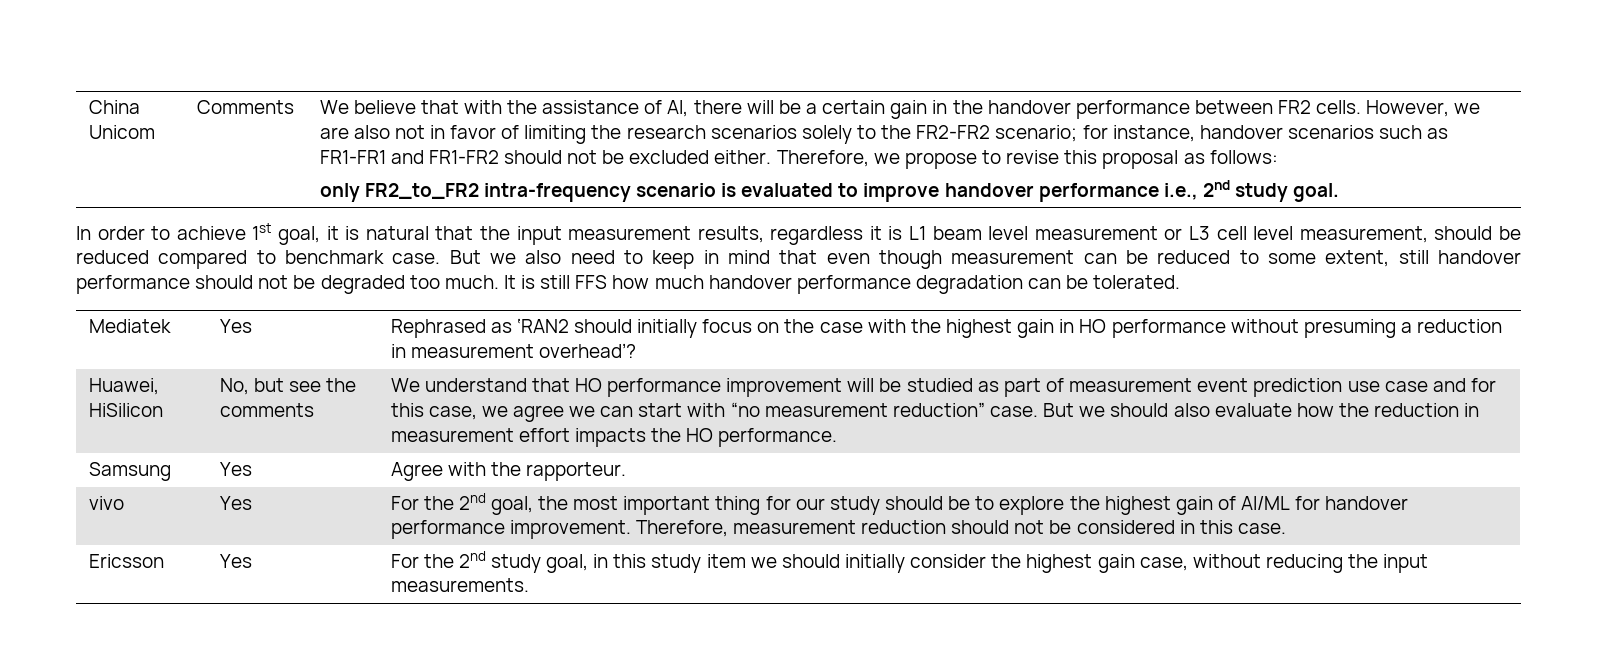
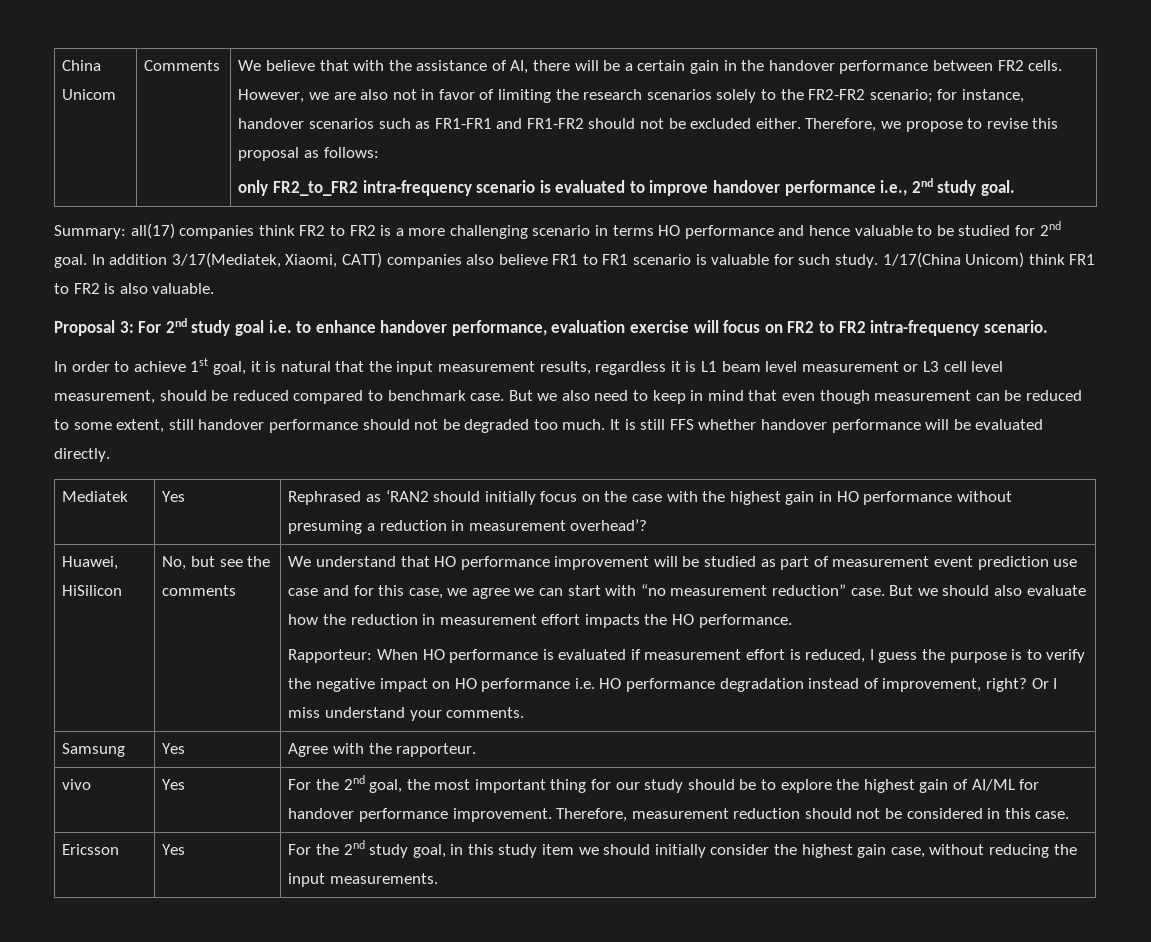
(1340, 192) none -> [54,221,1061,239] [54,252,1096,268] [54,283,215,294] [54,318,1048,336] // Summary: all(17) companies think FR2 to FR2 is a more challenging scenario in terms HO performance and hence valuable to be studied for 2nd goal. In addition 3/17(Mediatek, Xiaomi, CATT) companies also believe FR1 to FR1 scenario is valuable for such study. 1/17(China Unicom) think FR1 to FR2 is also valuable. // Proposal 3: For 2nd study goal i.e. to enhance handover performance, evaluation exercise will focus on FR2 to FR2 intra-frequency scenario.
[612,275,1181,294] how much handover performance degradation can be tolerated. -> [698,419,1044,433] [54,448,110,462] whether handover performance will be evaluated directly.
(838, 437) none -> [288,649,1086,663] [288,678,1058,692] [288,707,525,721] // Rapporteur: When HO performance is evaluated if measurement effort is reduced, I guess the purpose is to verify the negative impact on HO performance i.e. HO performance degradation instead of improvement, right? Or I miss understand your comments.

